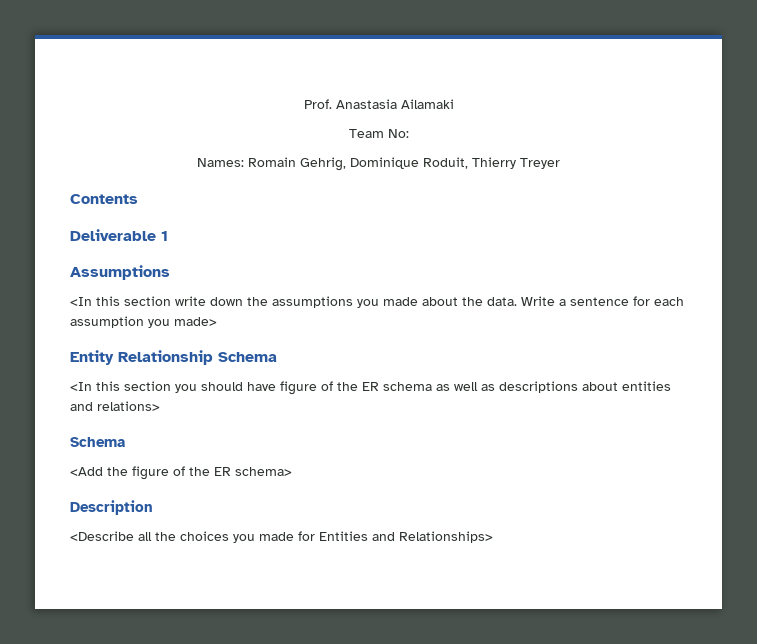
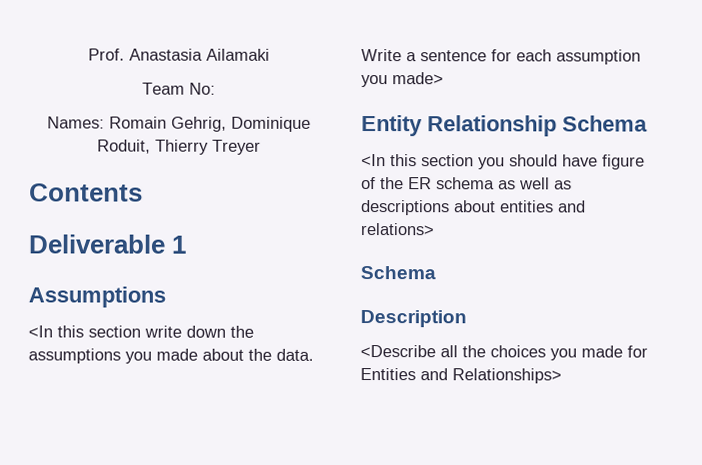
[70,466,292,480] // <Add the figure of the ER schema> -> (436, 273) none

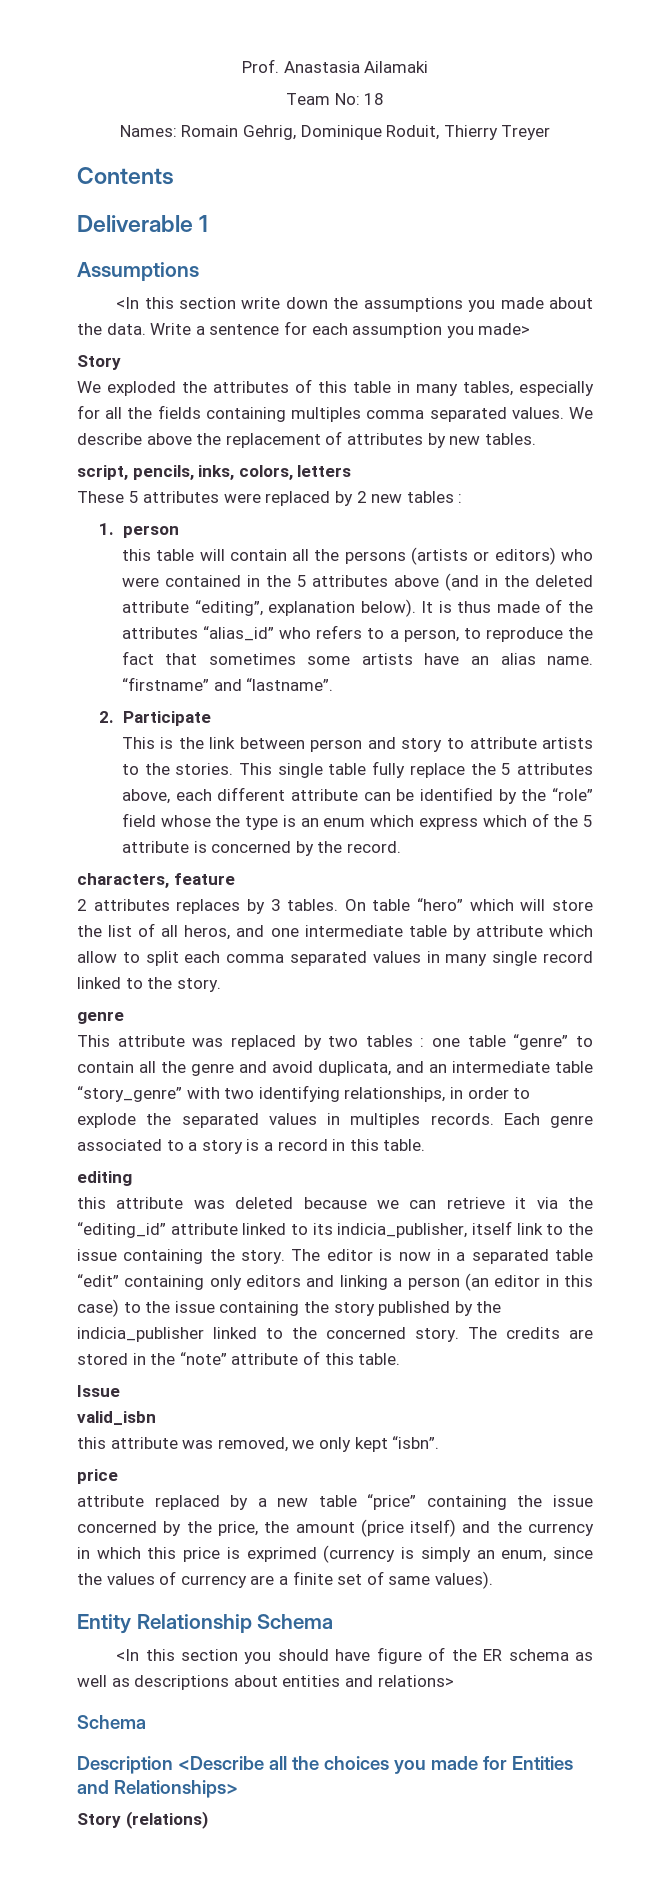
(216, 88) none -> [364,93,385,105] 18
(444, 78) none -> [77,355,121,370] [77,379,594,396] [77,405,593,422] [77,431,536,448] [77,465,352,480] [77,491,463,506] [99,523,179,538] [121,547,593,565] [121,573,593,591] [121,599,593,617] [121,625,593,642] [121,651,593,665] [121,677,334,691] [99,711,211,726] [121,737,593,752] [121,761,593,778] [121,787,593,804] [121,813,593,830] [121,841,401,856] [77,873,235,888] [77,898,593,914] [77,923,593,940] [77,951,593,966] [77,977,221,992] [77,1011,124,1024] [77,1034,593,1050] [77,1061,593,1076] [77,1085,531,1102] [77,1113,593,1128] [77,1139,426,1154] [77,1171,132,1186] [77,1197,593,1209] [77,1221,593,1238] [77,1249,594,1264] [77,1273,594,1291] [77,1299,502,1317] [77,1327,593,1342] [77,1351,401,1365] [77,1385,120,1397] [77,1411,156,1425] [77,1436,440,1452] [77,1469,118,1484] [77,1494,593,1510] [77,1519,594,1537] [77,1545,594,1563] [77,1571,493,1589] // Story // We exploded the attributes of this table in many tables, especially for all the fields containing multiples comma separated values. We describe above the replacement of attributes by new tables. // script, pencils, inks, colors, letters // These 5 attributes were replaced by 2 new tables : // 1. person // this table will contain all the persons (artists or editors) who were contained in the 5 attributes above (and in the deleted attribute “editing”, explanation below). It is thus made of the attributes “alias_id” who refers to a person, to reproduce the fact that sometimes some artists have an alias name. “firstname” and “lastname”. // 2. Participate // This is the link between person and story to attribute artists to the stories. This single table fully replace the 5 attributes above, each different attribute can be identified by the “role” field whose the type is an enum which express which of the 5 attribute is concerned by the record. // characters, feature // 2 attributes replaces by 3 tables. On table “hero” which will store the list of all heros, and one intermediate table by attribute which allow to split each comma separated values in many single record linked to the story. // genre // This attribute was replaced by two tables : one table “genre” to contain all the genre and avoid duplicata, and an intermediate table “story_genre” with two identifying relationships, in order to explode the separated values in multiples records. Each genre associated to a story is a record in this table. // editing // this attribute was deleted because we can retrieve it via the “editing_id” attribute linked to its indicia_publisher, itself link to the issue containing the story. The editor is now in a separated table “edit” containing only editors and linking a person (an editor in this case) to the issue containing the story published by the indicia_publisher linked to the concerned story. The credits are stored in the “note” attribute of this table. // Issue // valid_isbn // this attribute was removed, we only kept “isbn”. // price // attribute replaced by a new table “price” containing the issue concerned by the price, the amount (price itself) and the currency in which this price is exprimed (currency is simply an enum, since the values of currency are a finite set of same values).
(467, 319) // -> (173, 1765) none
(562, 376) none -> [77,1811,208,1829] // Story (relations)

